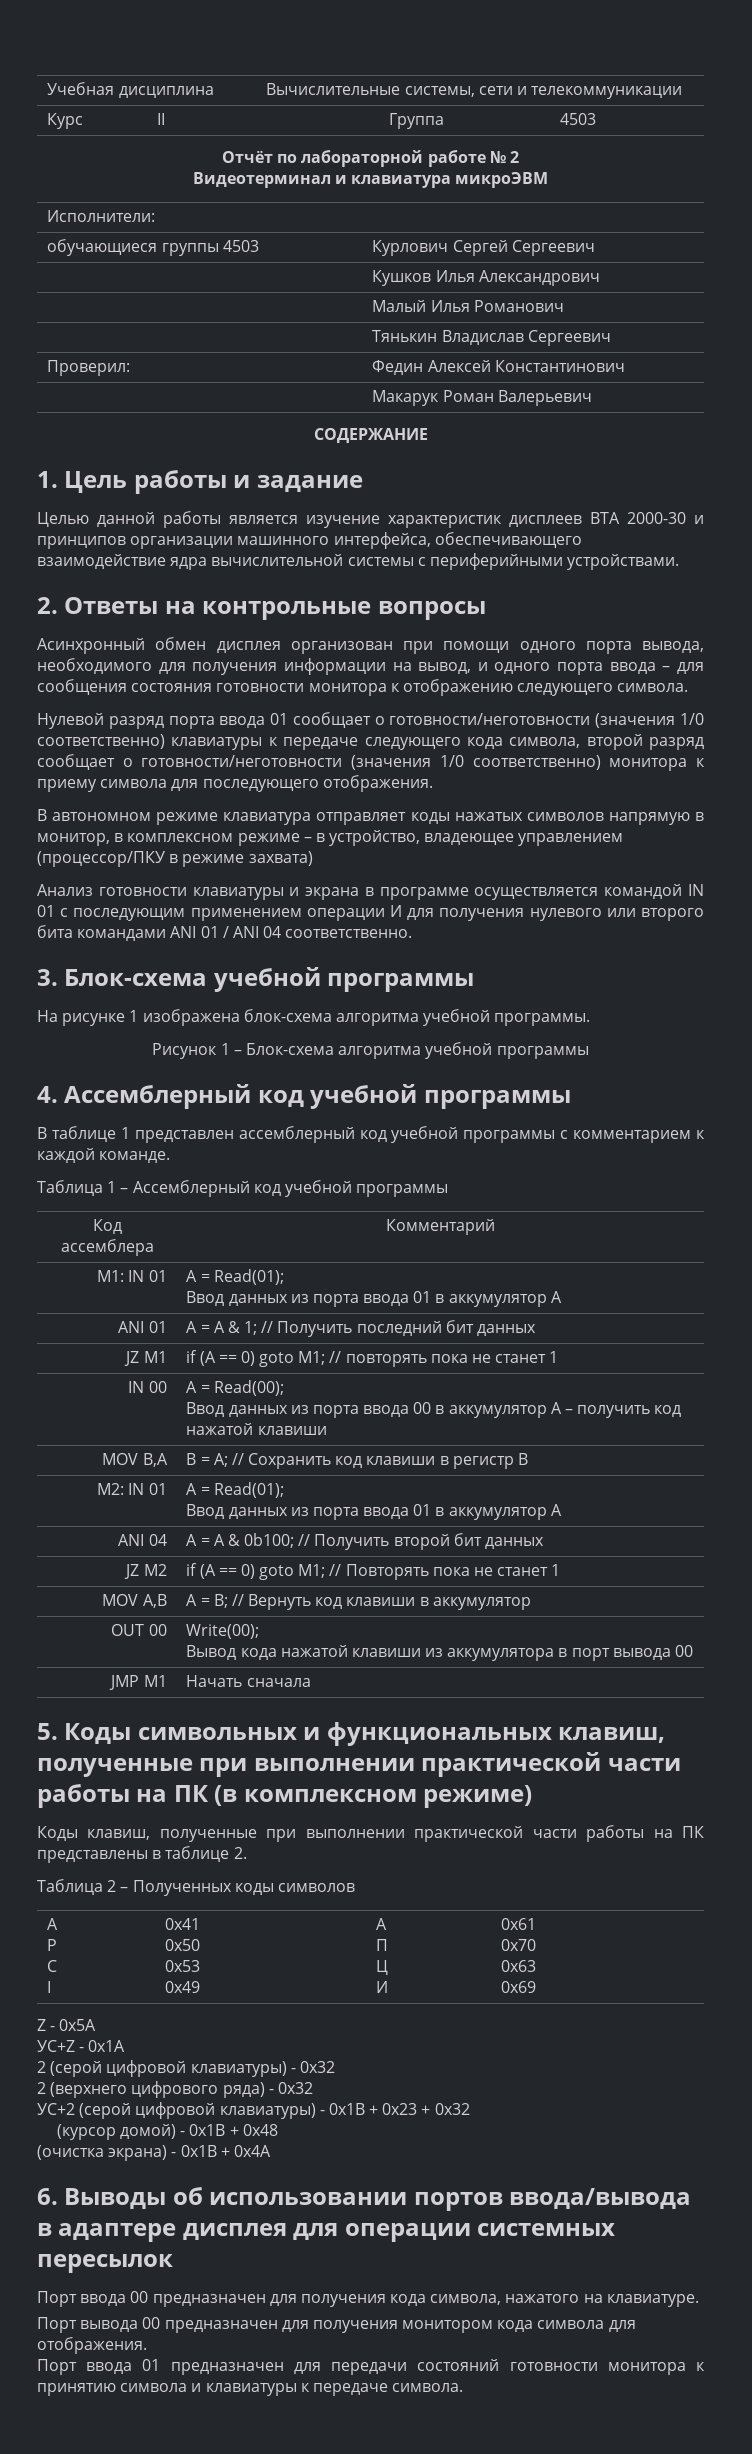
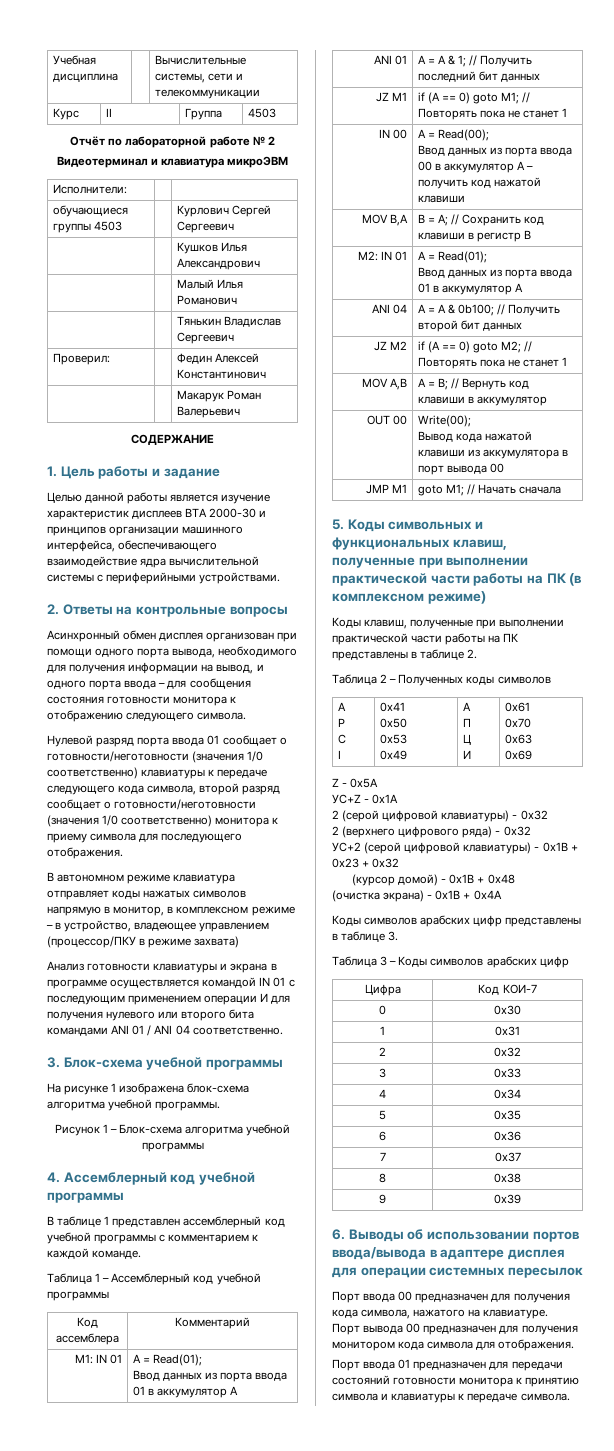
[345,1354,427,1367] повторять -> [417,108,477,120] Повторять
[298,1564,326,1578] M1; -> [501,341,522,353] M2;
(167, 1681) none -> [417,484,475,496] goto M1; //
(271, 2151) none -> [332,915,582,927] [332,931,399,942] [332,956,569,968] [364,984,401,996] [478,984,537,995] [379,1005,386,1015] [494,1005,521,1015] [380,1026,385,1035] [495,1026,520,1036] [379,1047,386,1056] [494,1047,521,1057] [379,1068,386,1078] [494,1068,521,1078] [379,1089,386,1098] [494,1089,521,1099] [379,1110,386,1120] [494,1110,521,1120] [379,1131,386,1141] [494,1131,521,1141] [379,1152,386,1161] [494,1152,521,1162] [379,1173,386,1183] [494,1173,521,1183] [379,1194,386,1204] [494,1194,521,1204] // Коды символов арабских цифр представлены в таблице 3. // Таблица 3 – Коды символов арабских цифр // Цифра | Код КОИ-7 // 0 | 0x30 // 1 | 0x31 // 2 | 0x32 // 3 | 0x33 // 4 | 0x34 // 5 | 0x35 // 6 | 0x36 // 7 | 0x37 // 8 | 0x38 // 9 | 0x39

